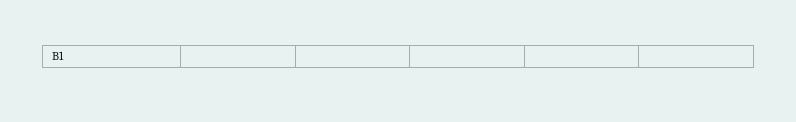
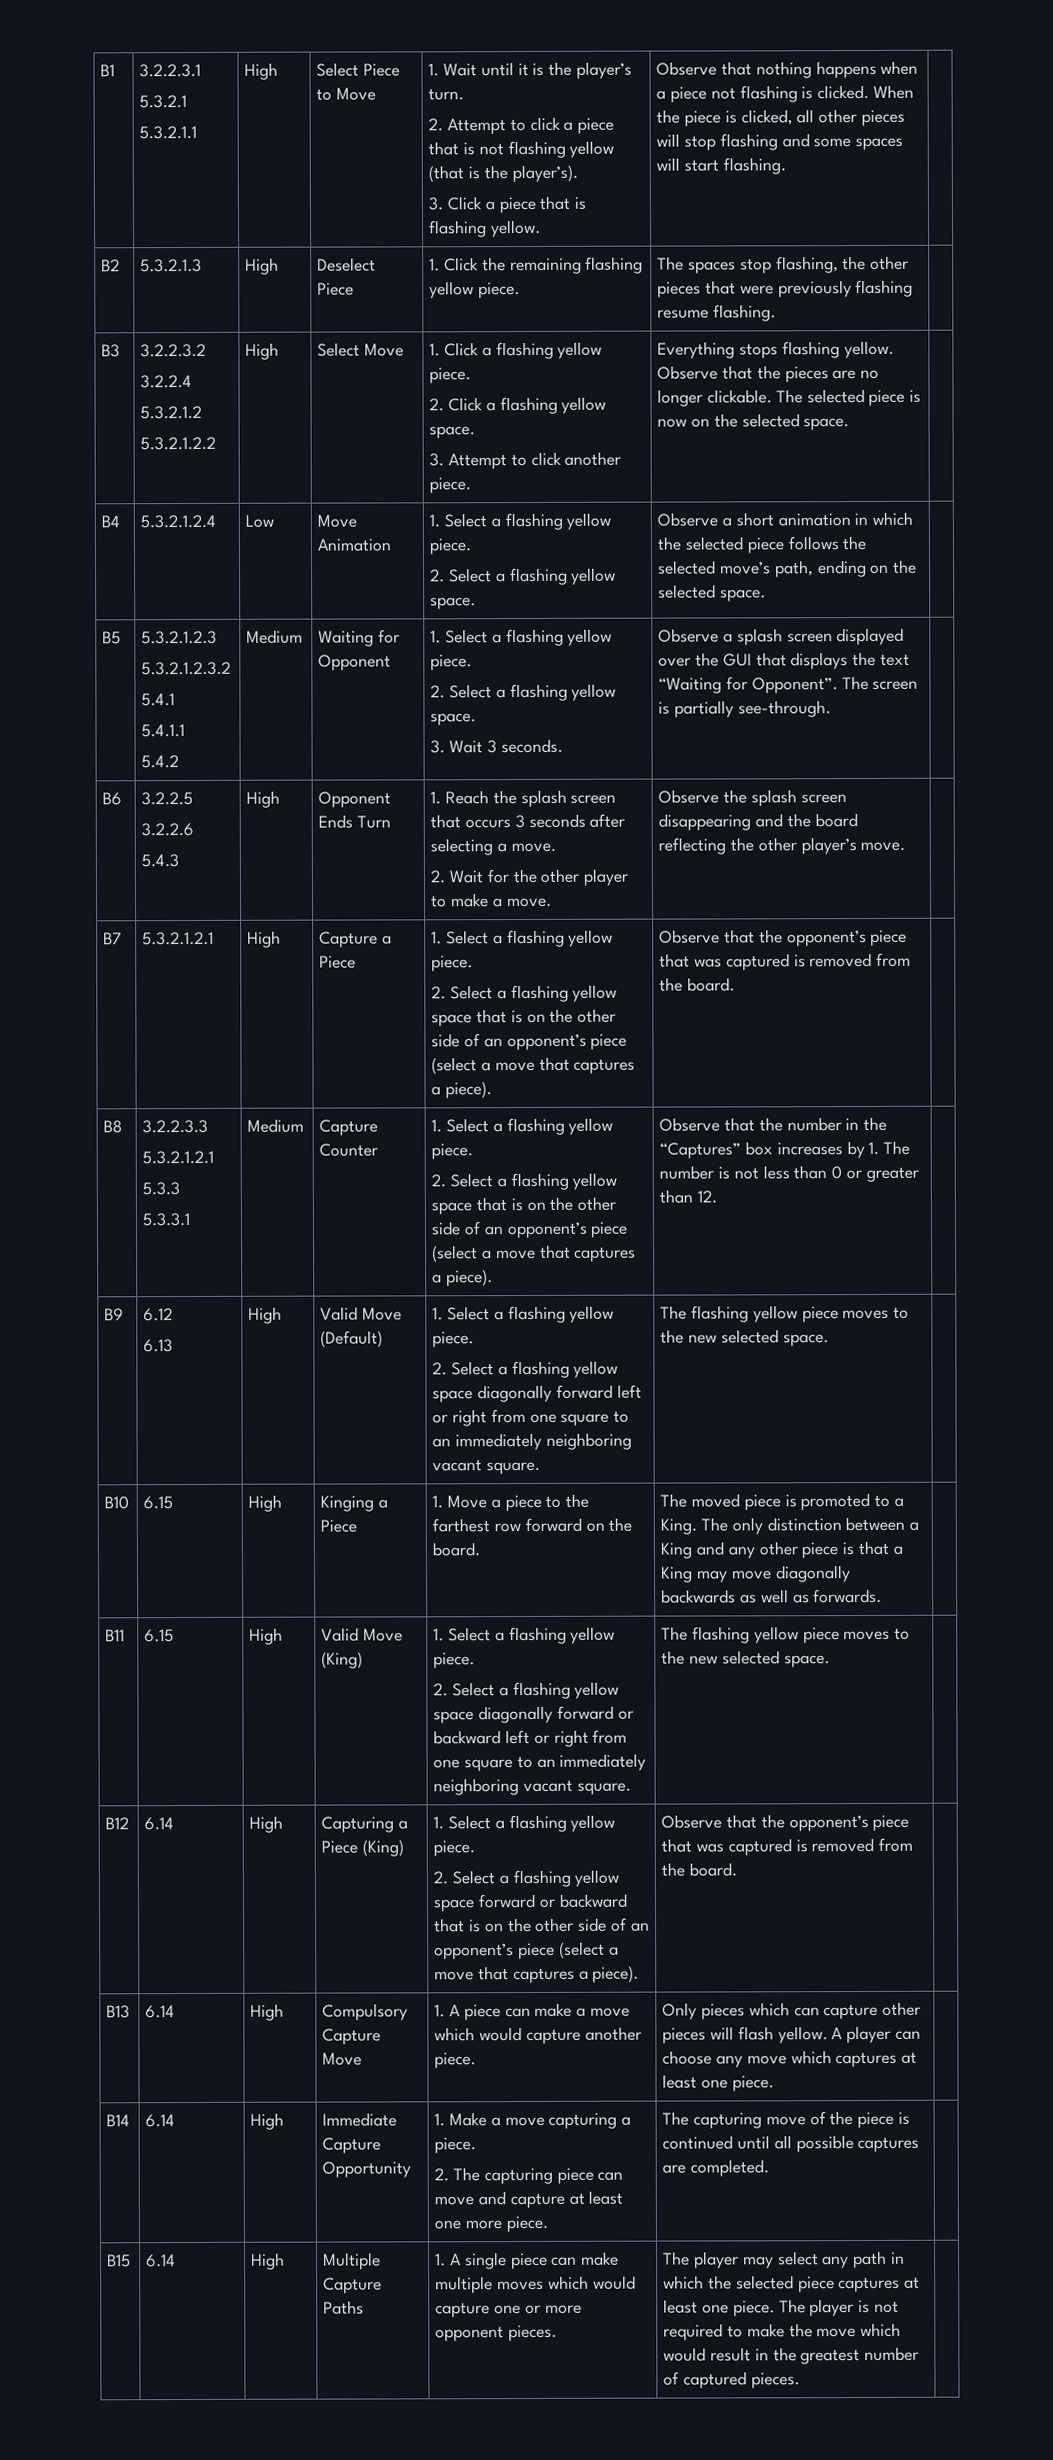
(64, 55) | | | -> [139,63,202,78] [139,95,188,109] [139,125,198,140] [244,62,279,80] [316,62,401,77] [316,87,377,101] [428,61,632,79] [428,88,465,101] [428,116,615,135] [428,140,615,159] [428,164,578,183] [428,195,587,214] [429,219,542,238] [656,60,919,79] [656,84,914,103] [656,109,905,127] [656,133,904,151] [656,157,786,175] [101,259,121,272] [140,258,203,273] [245,257,280,275] [317,257,377,272] [317,282,355,296] [429,256,644,275] [429,281,521,299] [657,255,910,274] [657,279,914,298] [657,304,777,322] [101,344,121,358] [140,343,207,358] [140,374,193,389] [140,405,203,420] [140,436,217,451] [245,342,280,360] [317,342,405,357] [429,341,603,360] [429,367,472,384] [429,396,607,415] [429,426,476,439] [429,451,622,470] [429,477,472,494] [657,340,894,359] [657,365,880,383] [657,388,922,407] [657,413,850,431] [101,515,121,528] [140,514,217,529] [245,514,275,528] [317,514,358,528] [317,538,392,552] [429,512,612,531] [429,538,472,555] [430,567,617,586] [430,597,477,610] [657,511,914,527] [657,535,867,554] [658,559,918,578] [658,584,767,602] [102,631,122,645] [141,630,218,645] [141,661,232,676] [141,693,176,707] [141,724,186,738] [141,755,180,769] [246,629,304,644] [318,629,401,647] [318,654,392,671] [430,628,613,647] [430,654,473,671] [430,683,617,702] [430,713,477,726] [430,738,563,754] [658,627,905,646] [658,651,910,670] [658,675,919,694] [658,700,831,718] [102,792,123,806] [141,791,194,806] [141,822,195,837] [141,854,180,868] [246,790,281,808] [318,791,392,808] [318,814,392,829] [430,789,617,808] [430,813,626,829] [430,838,556,856] [430,868,629,886] [431,893,552,908] [658,789,847,807] [658,813,858,831] [658,837,906,855] [103,932,123,945] [142,931,215,946] [247,930,282,948] [319,931,393,948] [319,955,357,969] [431,929,614,948] [431,955,474,972] [431,984,618,1003] [431,1008,617,1027] [431,1033,628,1051] [431,1056,636,1075] [431,1081,493,1099] [659,929,908,947] [659,952,912,971] [659,977,736,992] [103,1120,124,1134] [142,1119,209,1134] [142,1150,215,1165] [142,1182,181,1196] [142,1212,191,1227] [247,1118,305,1133] [319,1119,379,1136] [319,1143,379,1157] [431,1117,614,1136] [431,1143,474,1160] [431,1172,618,1191] [431,1196,617,1215] [431,1221,629,1239] [432,1244,637,1263] [432,1269,494,1287] [659,1116,888,1132] [659,1140,911,1159] [659,1165,919,1182] [659,1189,718,1204] [104,1308,125,1321] [143,1308,174,1322] [143,1339,174,1353] [248,1306,283,1324] [320,1306,403,1321] [320,1330,384,1348] [432,1305,615,1324] [432,1331,475,1348] [432,1360,619,1379] [432,1384,642,1403] [432,1409,630,1427] [432,1432,632,1451] [432,1459,541,1475] [660,1305,910,1323] [660,1329,829,1347] [104,1496,130,1510] [143,1496,174,1510] [248,1494,283,1512] [320,1495,389,1512] [320,1519,358,1533] [432,1493,590,1512] [432,1517,633,1533] [432,1542,481,1557] [660,1492,904,1511] [660,1516,920,1535] [660,1540,903,1559] [660,1565,851,1583] [661,1588,883,1604] [105,1629,126,1642] [144,1629,175,1643] [249,1627,284,1645] [321,1627,404,1642] [321,1651,364,1669] [433,1626,616,1645] [433,1652,476,1669] [433,1681,620,1700] [433,1705,634,1724] [433,1729,628,1747] [433,1753,647,1772] [433,1778,631,1796] [661,1626,911,1644] [661,1650,830,1668] [105,1817,130,1830] [144,1817,175,1831] [249,1815,284,1833] [321,1816,409,1833] [321,1839,405,1857] [433,1814,616,1833] [433,1840,476,1857] [433,1869,620,1888] [433,1893,628,1912] [434,1917,650,1933] [434,1941,619,1960] [434,1965,640,1984] [661,1814,910,1832] [661,1837,914,1856] [661,1862,738,1877] [106,2005,131,2019] [145,2005,176,2019] [250,2003,285,2021] [322,2003,409,2021] [322,2028,382,2045] [322,2052,363,2066] [434,2002,630,2021] [434,2026,642,2045] [434,2052,477,2069] [662,2001,922,2020] [662,2025,921,2044] [662,2050,918,2068] [662,2074,774,2092] [106,2114,131,2127] [145,2114,176,2128] [250,2112,285,2130] [322,2112,398,2127] [322,2137,382,2154] [322,2161,412,2178] [434,2112,632,2129] [434,2137,477,2154] [434,2167,624,2185] [434,2190,624,2209] [434,2215,548,2233] [662,2111,910,2129] [662,2135,920,2153] [662,2159,770,2177] [107,2254,132,2268] [146,2254,177,2268] [251,2252,286,2270] [323,2252,382,2270] [323,2277,383,2294] [323,2300,365,2315] [435,2251,620,2270] [435,2275,636,2294] [435,2302,582,2318] [435,2324,558,2342] [663,2250,905,2269] [663,2275,921,2293] [663,2299,899,2317] [663,2322,902,2341] [663,2346,920,2365] [663,2371,800,2389] 3.2.2.3.1 // 5.3.2.1 // 5.3.2.1.1 | High | Select Piece to Move | 1. Wait until it is the player’s turn. // 2. Attempt to click a piece that is not flashing yellow (that is the player’s). // 3. Click a piece that is flashing yellow. | Observe that nothing happens when a piece not flashing is clicked. When the piece is clicked, all other pieces will stop flashing and some spaces will start flashing. | // B2 | 5.3.2.1.3 | High | Deselect Piece | 1. Click the remaining flashing yellow piece. | The spaces stop flashing, the other pieces that were previously flashing resume flashing. | // B3 | 3.2.2.3.2 // 3.2.2.4 // 5.3.2.1.2 // 5.3.2.1.2.2 | High | Select Move | 1. Click a flashing yellow piece. // 2. Click a flashing yellow space. // 3. Attempt to click another piece. | Everything stops flashing yellow. Observe that the pieces are no longer clickable. The selected piece is now on the selected space. | // B4 | 5.3.2.1.2.4 | Low | Move Animation | 1. Select a flashing yellow piece. // 2. Select a flashing yellow space. | Observe a short animation in which the selected piece follows the selected move’s path, ending on the selected space. | // B5 | 5.3.2.1.2.3 // 5.3.2.1.2.3.2 // 5.4.1 // 5.4.1.1 // 5.4.2 | Medium | Waiting for Opponent | 1. Select a flashing yellow piece. // 2. Select a flashing yellow space. // 3. Wait 3 seconds. | Observe a splash screen displayed over the GUI that displays the text “Waiting for Opponent”. The screen is partially see-through. | // B6 | 3.2.2.5 // 3.2.2.6 // 5.4.3 | High | Opponent Ends Turn | 1. Reach the splash screen that occurs 3 seconds after selecting a move. // 2. Wait for the other player to make a move. | Observe the splash screen disappearing and the board reflecting the other player’s move. | // B7 | 5.3.2.1.2.1 | High | Capture a Piece | 1. Select a flashing yellow piece. // 2. Select a flashing yellow space that is on the other side of an opponent’s piece (select a move that captures a piece). | Observe that the opponent’s piece that was captured is removed from the board. | // B8 | 3.2.2.3.3 // 5.3.2.1.2.1 // 5.3.3 // 5.3.3.1 | Medium | Capture Counter | 1. Select a flashing yellow piece. // 2. Select a flashing yellow space that is on the other side of an opponent’s piece (select a move that captures a piece). | Observe that the number in the “Captures” box increases by 1. The number is not less than 0 or greater than 12. | // B9 | 6.12 // 6.13 | High | Valid Move (Default) | 1. Select a flashing yellow piece. // 2. Select a flashing yellow space diagonally forward left or right from one square to an immediately neighboring vacant square. | The flashing yellow piece moves to the new selected space. | // B10 | 6.15 | High | Kinging a Piece | 1. Move a piece to the farthest row forward on the board. | The moved piece is promoted to a King. The only distinction between a King and any other piece is that a King may move diagonally backwards as well as forwards. | // B11 | 6.15 | High | Valid Move (King) | 1. Select a flashing yellow piece. // 2. Select a flashing yellow space diagonally forward or backward left or right from one square to an immediately neighboring vacant square. | The flashing yellow piece moves to the new selected space. | // B12 | 6.14 | High | Capturing a Piece (King) | 1. Select a flashing yellow piece. // 2. Select a flashing yellow space forward or backward that is on the other side of an opponent’s piece (select a move that captures a piece). | Observe that the opponent’s piece that was captured is removed from the board. | // B13 | 6.14 | High | Compulsory Capture Move | 1. A piece can make a move which would capture another piece. | Only pieces which can capture other pieces will flash yellow. A player can choose any move which captures at least one piece. | // B14 | 6.14 | High | Immediate Capture Opportunity | 1. Make a move capturing a piece. // 2. The capturing piece can move and capture at least one more piece. | The capturing move of the piece is continued until all possible captures are completed. | // B15 | 6.14 | High | Multiple Capture Paths | 1. A single piece can make multiple moves which would capture one or more opponent pieces. | The player may select any path in which the selected piece captures at least one piece. The player is not required to make the move which would result in the greatest number of captured pieces.

